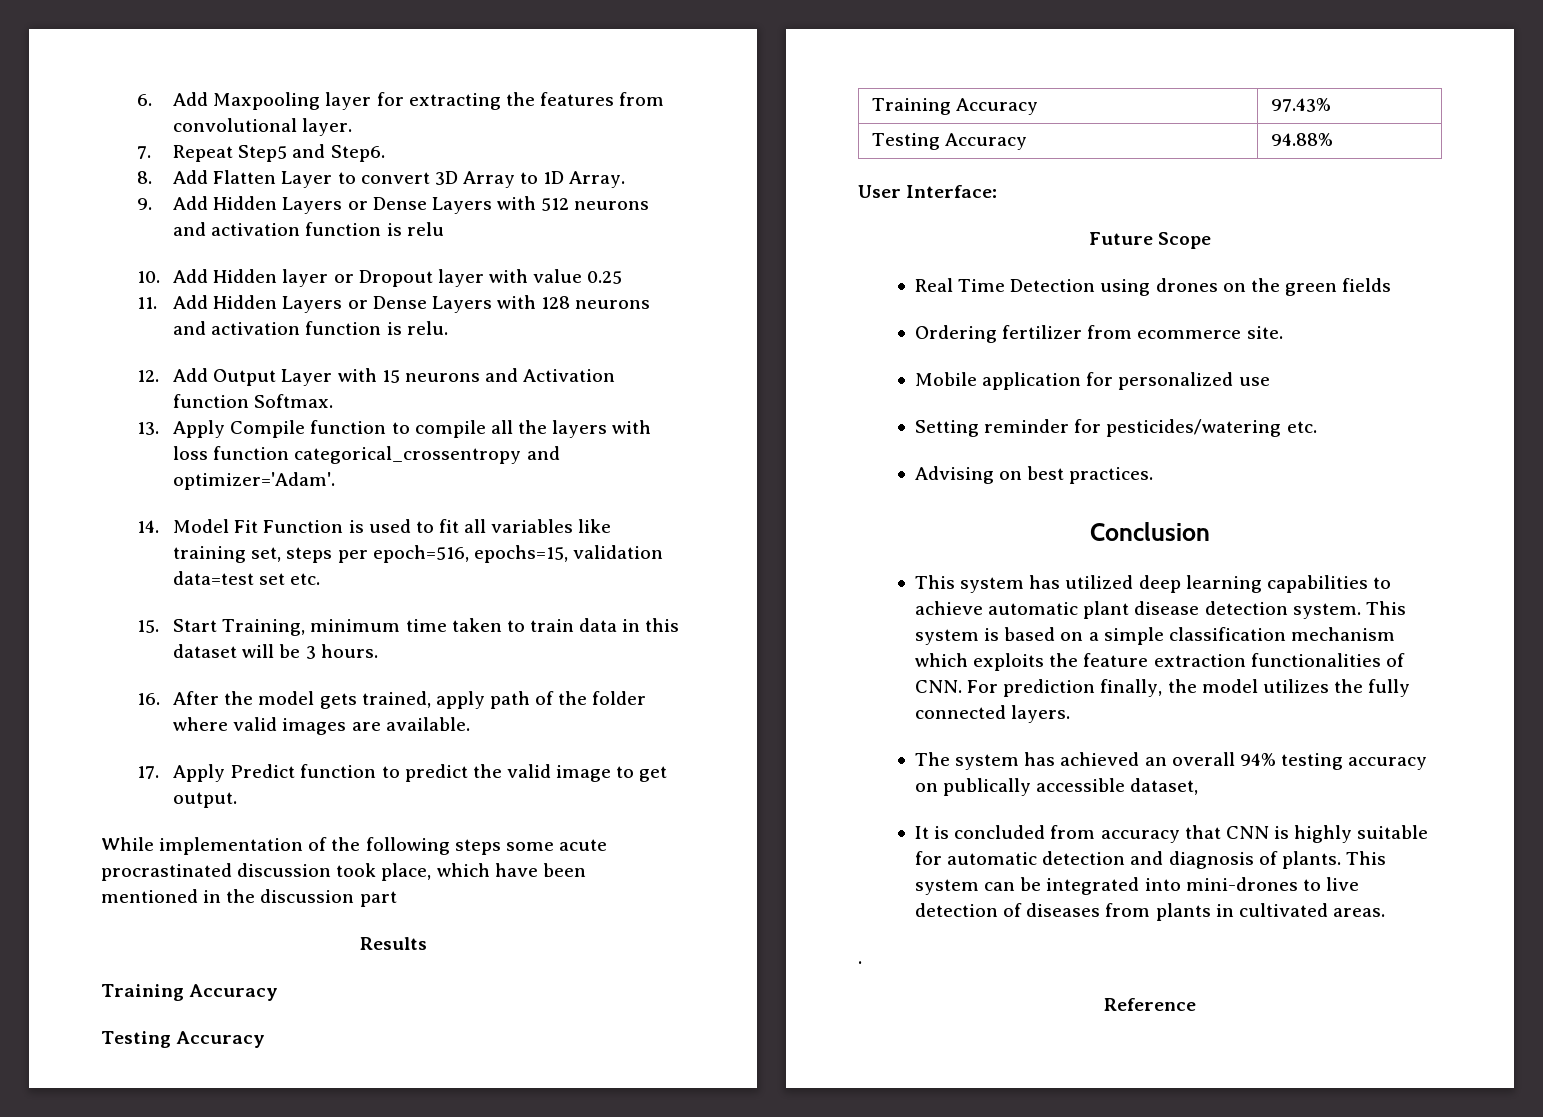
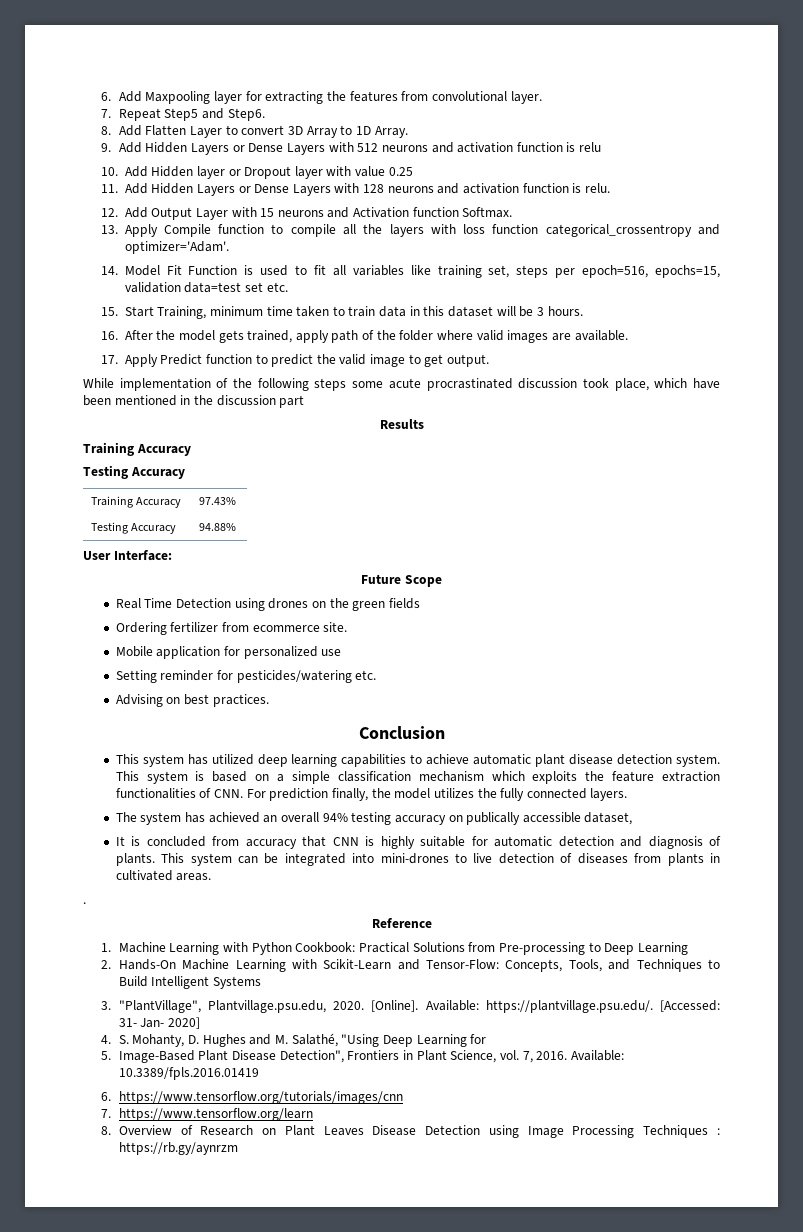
(1196, 1004) none -> [100,942,688,955] [100,959,721,972] [118,976,262,989] [100,1000,720,1013] [118,1017,201,1029] [100,1033,487,1047] [100,1050,624,1063] [118,1067,259,1080] [100,1091,403,1104] [100,1108,313,1121] [100,1125,720,1138] [118,1142,238,1155] // 1. Machine Learning with Python Cookbook: Practical Solutions from Pre-processing to Deep Learning // 2. Hands-On Machine Learning with Scikit-Learn and Tensor-Flow: Concepts, Tools, and Techniques to Build Intelligent Systems // 3. "PlantVillage", Plantvillage.psu.edu, 2020. [Online]. Available: https://plantvillage.psu.edu/. [Accessed: 31- Jan- 2020] // 4. S. Mohanty, D. Hughes and M. Salathé, "Using Deep Learning for // 5. Image-Based Plant Disease Detection", Frontiers in Plant Science, vol. 7, 2016. Available: 10.3389/fpls.2016.01419 // 6. https://www.tensorflow.org/tutorials/images/cnn // 7. https://www.tensorflow.org/learn // 8. Overview of Research on Plant Leaves Disease Detection using Image Processing Techniques : https://rb.gy/aynrzm

